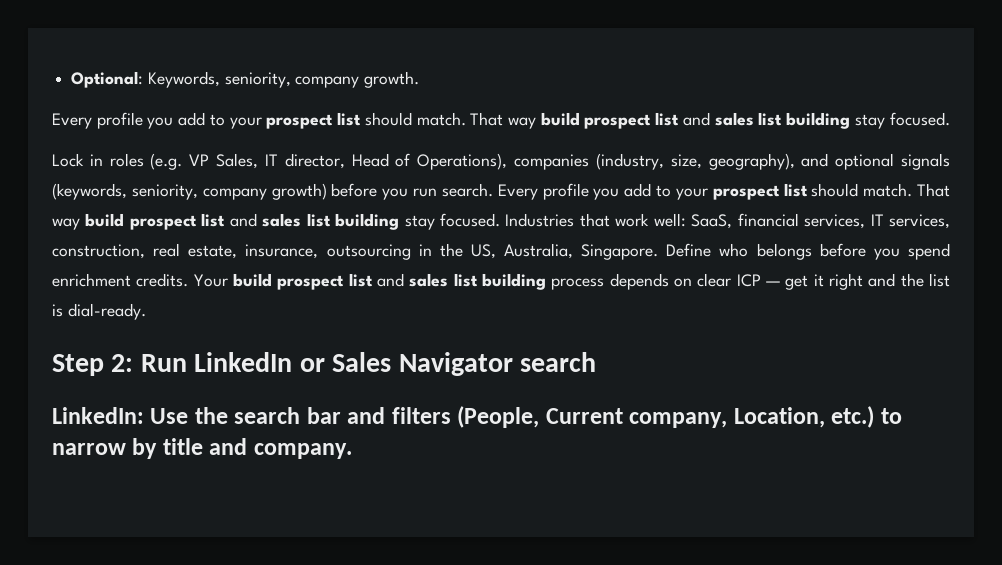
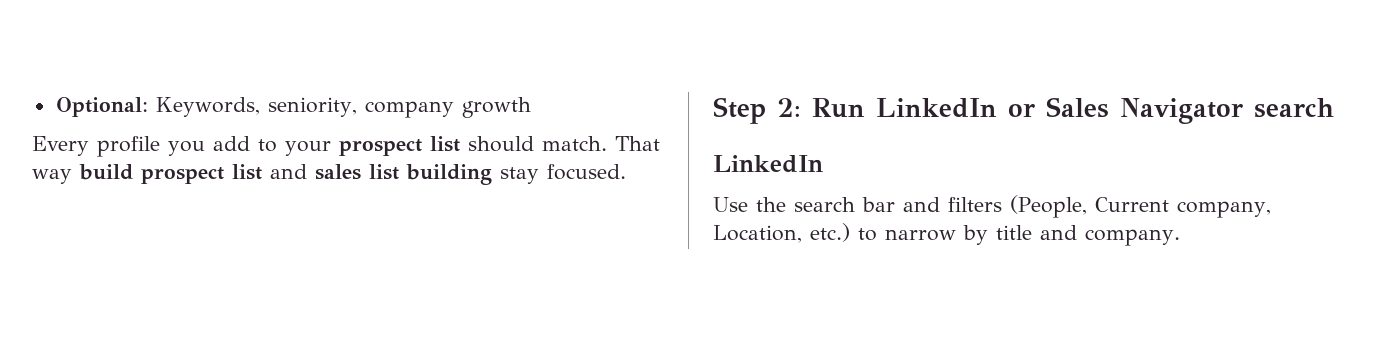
[364,71,420,88] growth. -> [461,97,531,118] growth
[52,153,951,170] [52,183,951,200] [52,213,951,230] [52,243,950,260] [52,273,951,290] [52,303,146,320] // Lock in roles (e.g. VP Sales, IT director, Head of Operations), companies (industry, size, geography), and optional signals (keywords, seniority, company growth) before you run search. Every profile you add to your prospect list should match. That way build prospect list and sales list building stay focused. Industries that work well: SaaS, financial services, IT services, construction, real estate, insurance, outsourcing in the US, Australia, Singapore. Define who belongs before you spend enrichment credits. Your build prospect list and sales list building process depends on clear ICP — get it right and the list is dial-ready. -> (626, 172) none
[52,407,144,424] LinkedIn: -> [713,155,823,173] LinkedIn //

